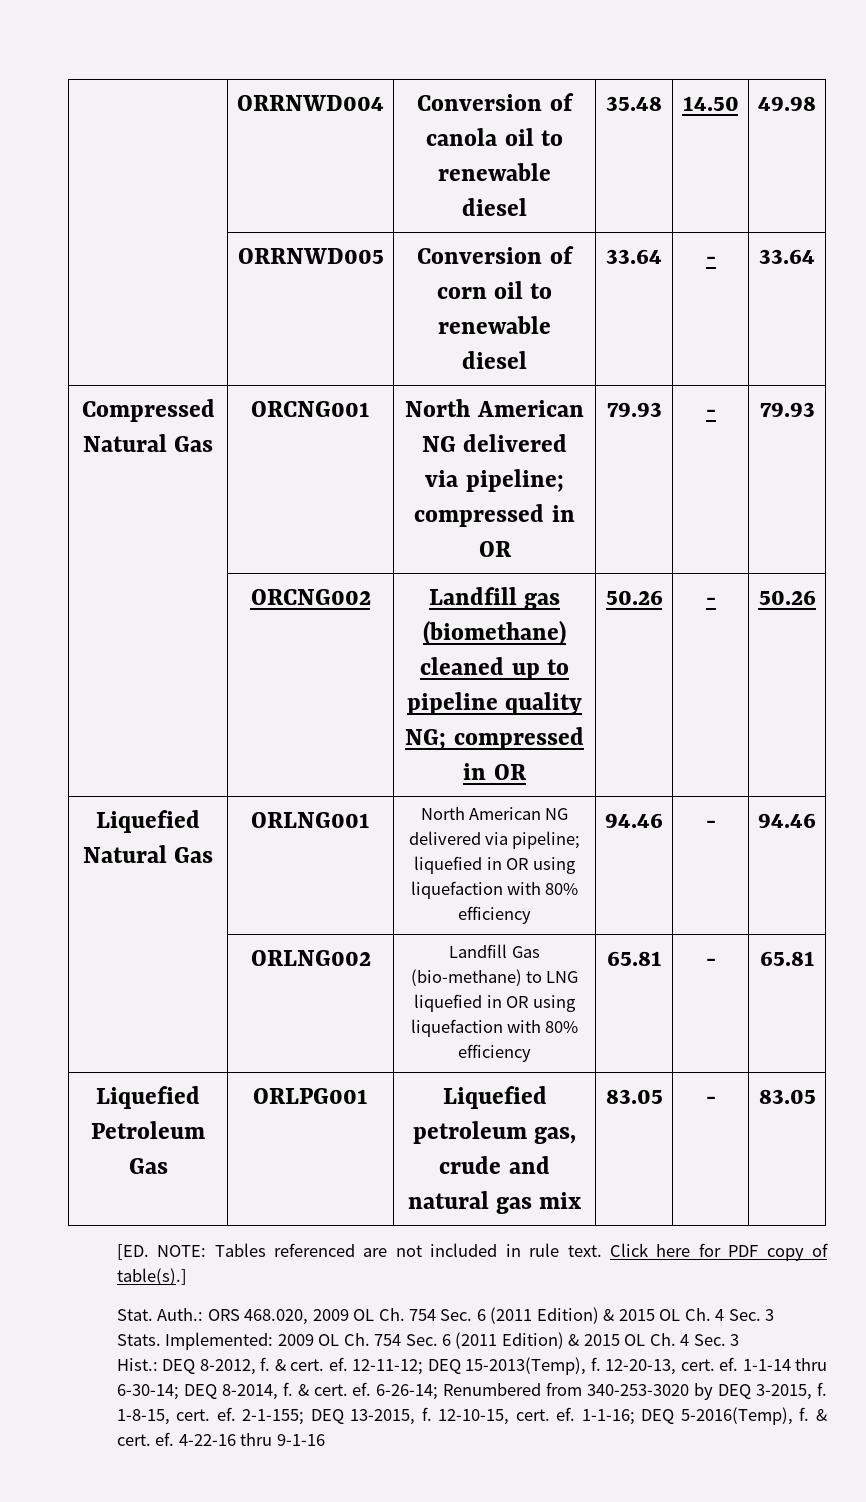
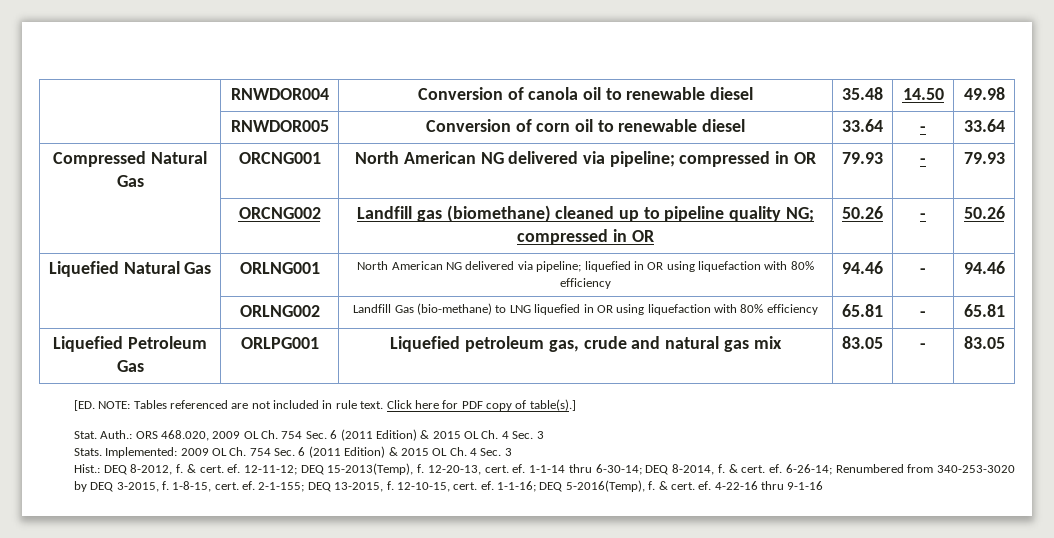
[237,95,384,111] | ORRNWD004 -> [230,88,329,100] | RNWDOR004
[237,248,384,264] ORRNWD005 -> [230,120,329,132] RNWDOR005

